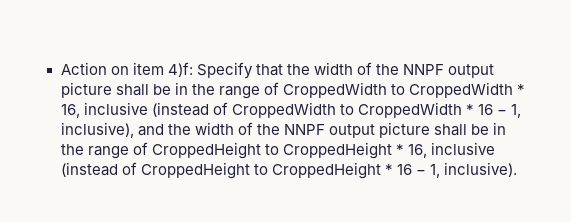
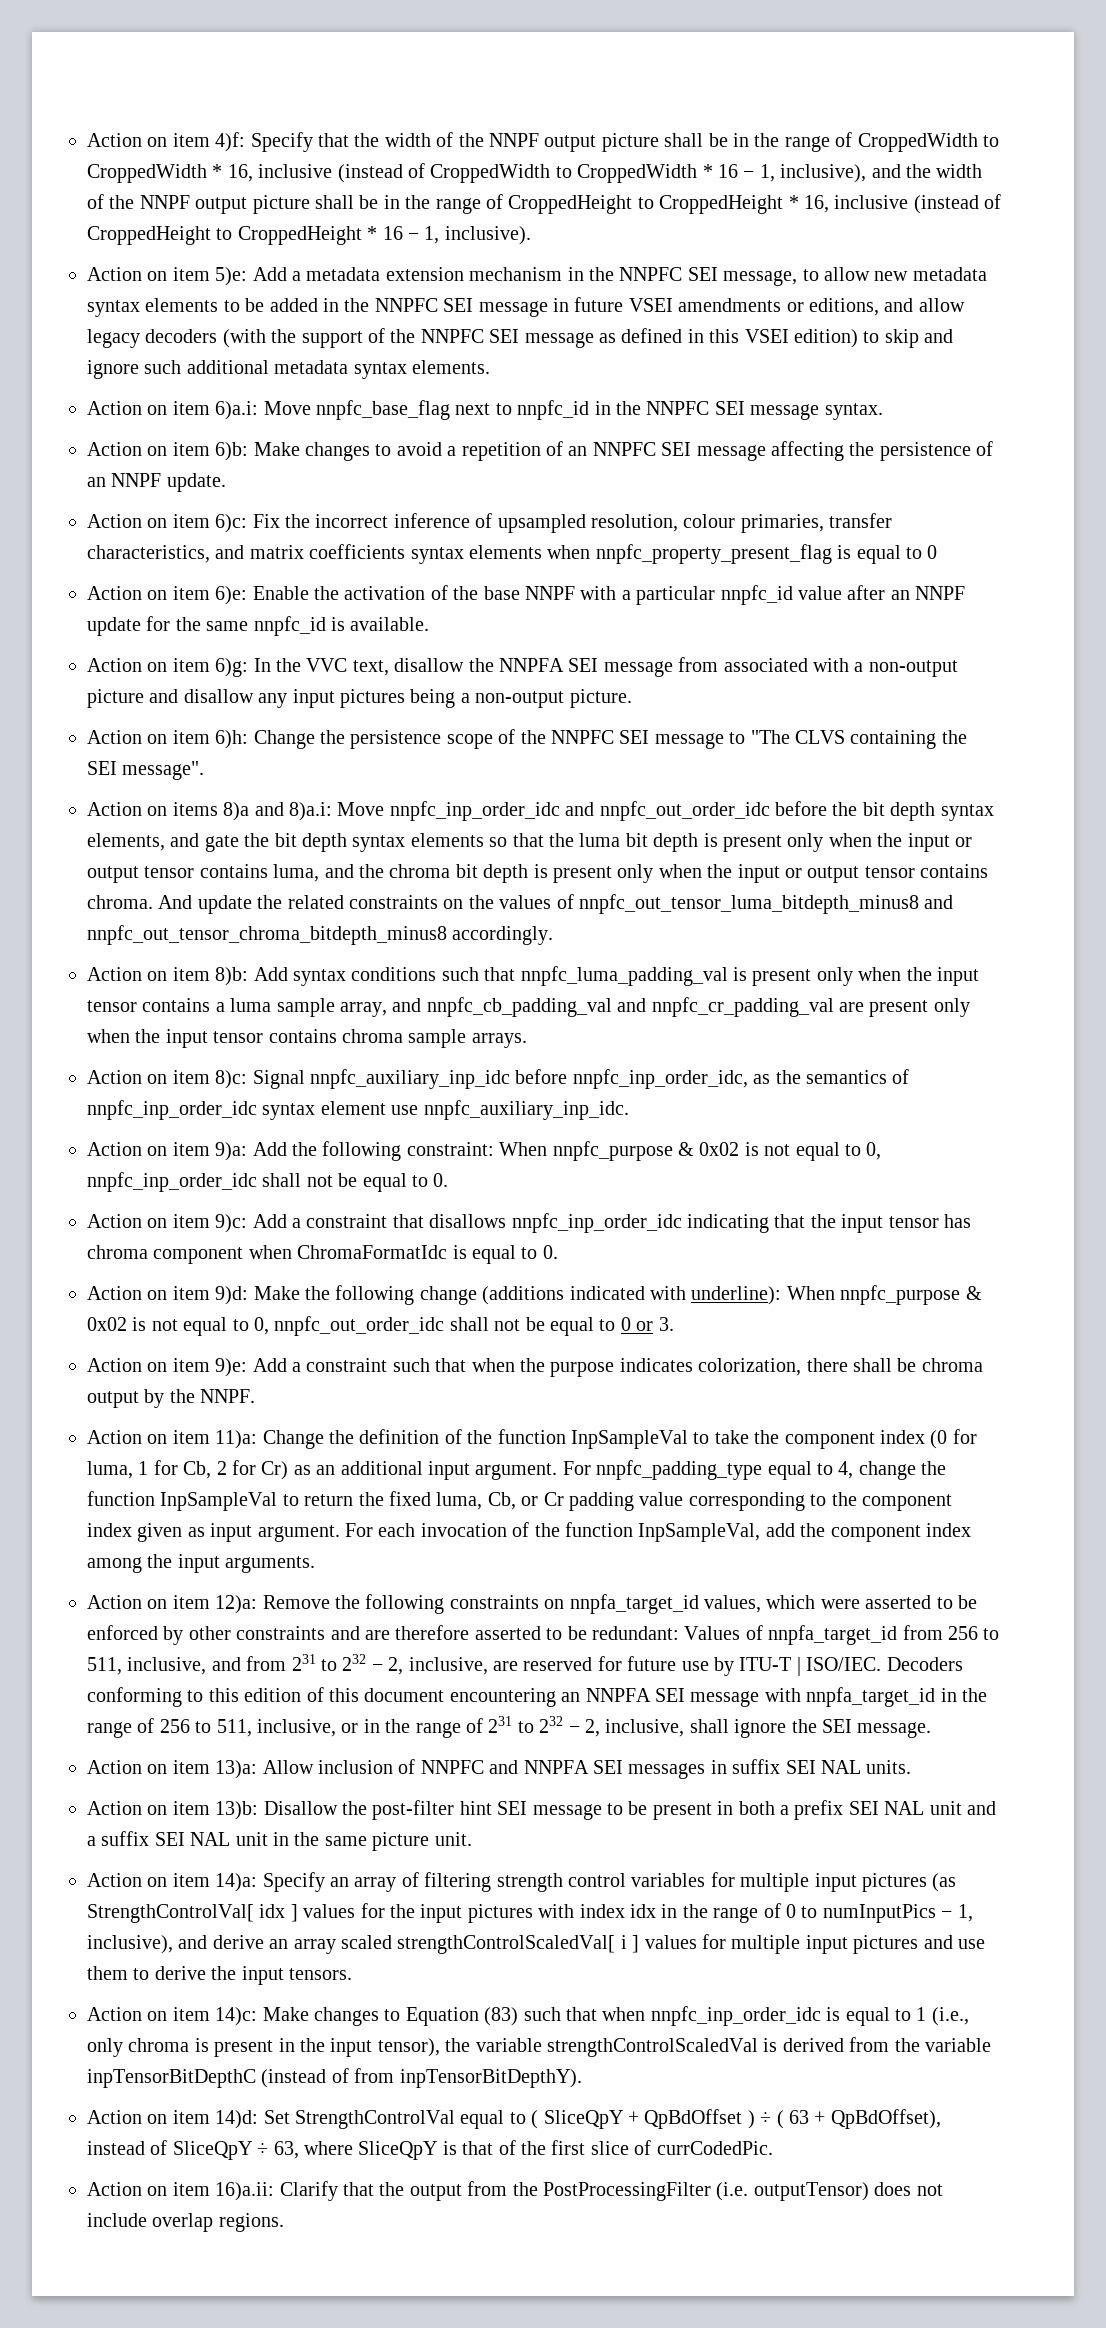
(517, 169) none -> [87,267,987,286] [87,297,965,317] [87,328,954,348] [87,360,490,379] [87,400,883,420] [87,441,994,461] [87,473,226,492] [87,513,893,533] [87,544,938,564] [87,585,966,605] [87,616,430,636] [87,657,958,677] [87,689,632,708] [87,729,967,749] [87,761,205,780] [87,801,994,821] [87,833,972,852] [87,864,989,883] [87,894,954,914] [87,925,554,945] [87,966,979,986] [87,997,970,1017] [87,1029,527,1048] [87,1069,910,1089] [87,1100,629,1120] [87,1141,882,1161] [87,1172,449,1192] [87,1213,971,1233] [87,1245,558,1264] [87,1285,982,1305] [87,1316,674,1336] [87,1358,983,1377] [87,1389,256,1408] [87,1429,977,1449] [87,1460,947,1480] [87,1491,952,1511] [87,1522,971,1542] [87,1554,316,1573] [87,1594,977,1614] [87,1625,1000,1645] [87,1654,963,1676] [87,1687,987,1707] [87,1716,932,1738] [87,1759,912,1779] [87,1800,996,1820] [87,1831,472,1851] [87,1872,957,1892] [87,1903,973,1923] [87,1934,985,1954] [87,1966,352,1985] [87,2006,969,2026] [87,2037,991,2057] [87,2068,582,2088] [87,2109,941,2129] [87,2140,773,2160] [87,2181,943,2201] [87,2213,284,2232] // Action on item 5)e: Add a metadata extension mechanism in the NNPFC SEI message, to allow new metadata syntax elements to be added in the NNPFC SEI message in future VSEI amendments or editions, and allow legacy decoders (with the support of the NNPFC SEI message as defined in this VSEI edition) to skip and ignore such additional metadata syntax elements. // Action on item 6)a.i: Move nnpfc_base_flag next to nnpfc_id in the NNPFC SEI message syntax. // Action on item 6)b: Make changes to avoid a repetition of an NNPFC SEI message affecting the persistence of an NNPF update. // Action on item 6)c: Fix the incorrect inference of upsampled resolution, colour primaries, transfer characteristics, and matrix coefficients syntax elements when nnpfc_property_present_flag is equal to 0 // Action on item 6)e: Enable the activation of the base NNPF with a particular nnpfc_id value after an NNPF update for the same nnpfc_id is available. // Action on item 6)g: In the VVC text, disallow the NNPFA SEI message from associated with a non-output picture and disallow any input pictures being a non-output picture. // Action on item 6)h: Change the persistence scope of the NNPFC SEI message to "The CLVS containing the SEI message". // Action on items 8)a and 8)a.i: Move nnpfc_inp_order_idc and nnpfc_out_order_idc before the bit depth syntax elements, and gate the bit depth syntax elements so that the luma bit depth is present only when the input or output tensor contains luma, and the chroma bit depth is present only when the input or output tensor contains chroma. And update the related constraints on the values of nnpfc_out_tensor_luma_bitdepth_minus8 and nnpfc_out_tensor_chroma_bitdepth_minus8 accordingly. // Action on item 8)b: Add syntax conditions such that nnpfc_luma_padding_val is present only when the input tensor contains a luma sample array, and nnpfc_cb_padding_val and nnpfc_cr_padding_val are present only when the input tensor contains chroma sample arrays. // Action on item 8)c: Signal nnpfc_auxiliary_inp_idc before nnpfc_inp_order_idc, as the semantics of nnpfc_inp_order_idc syntax element use nnpfc_auxiliary_inp_idc. // Action on item 9)a: Add the following constraint: When nnpfc_purpose & 0x02 is not equal to 0, nnpfc_inp_order_idc shall not be equal to 0. // Action on item 9)c: Add a constraint that disallows nnpfc_inp_order_idc indicating that the input tensor has chroma component when ChromaFormatIdc is equal to 0. // Action on item 9)d: Make the following change (additions indicated with underline): When nnpfc_purpose & 0x02 is not equal to 0, nnpfc_out_order_idc shall not be equal to 0 or 3. // Action on item 9)e: Add a constraint such that when the purpose indicates colorization, there shall be chroma output by the NNPF. // Action on item 11)a: Change the definition of the function InpSampleVal to take the component index (0 for luma, 1 for Cb, 2 for Cr) as an additional input argument. For nnpfc_padding_type equal to 4, change the function InpSampleVal to return the fixed luma, Cb, or Cr padding value corresponding to the component index given as input argument. For each invocation of the function InpSampleVal, add the component index among the input arguments. // Action on item 12)a: Remove the following constraints on nnpfa_target_id values, which were asserted to be enforced by other constraints and are therefore asserted to be redundant: Values of nnpfa_target_id from 256 to 511, inclusive, and from 231 to 232 − 2, inclusive, are reserved for future use by ITU-T | ISO/IEC. Decoders conforming to this edition of this document encountering an NNPFA SEI message with nnpfa_target_id in the range of 256 to 511, inclusive, or in the range of 231 to 232 − 2, inclusive, shall ignore the SEI message. // Action on item 13)a: Allow inclusion of NNPFC and NNPFA SEI messages in suffix SEI NAL units. // Action on item 13)b: Disallow the post-filter hint SEI message to be present in both a prefix SEI NAL unit and a suffix SEI NAL unit in the same picture unit. // Action on item 14)a: Specify an array of filtering strength control variables for multiple input pictures (as StrengthControlVal[ idx ] values for the input pictures with index idx in the range of 0 to numInputPics − 1, inclusive), and derive an array scaled strengthControlScaledVal[ i ] values for multiple input pictures and use them to derive the input tensors. // Action on item 14)c: Make changes to Equation (83) such that when nnpfc_inp_order_idc is equal to 1 (i.e., only chroma is present in the input tensor), the variable strengthControlScaledVal is derived from the variable inpTensorBitDepthC (instead of from inpTensorBitDepthY). // Action on item 14)d: Set StrengthControlVal equal to ( SliceQpY + QpBdOffset ) ÷ ( 63 + QpBdOffset), instead of SliceQpY ÷ 63, where SliceQpY is that of the first slice of currCodedPic. // Action on item 16)a.ii: Clarify that the output from the PostProcessingFilter (i.e. outputTensor) does not include overlap regions.

